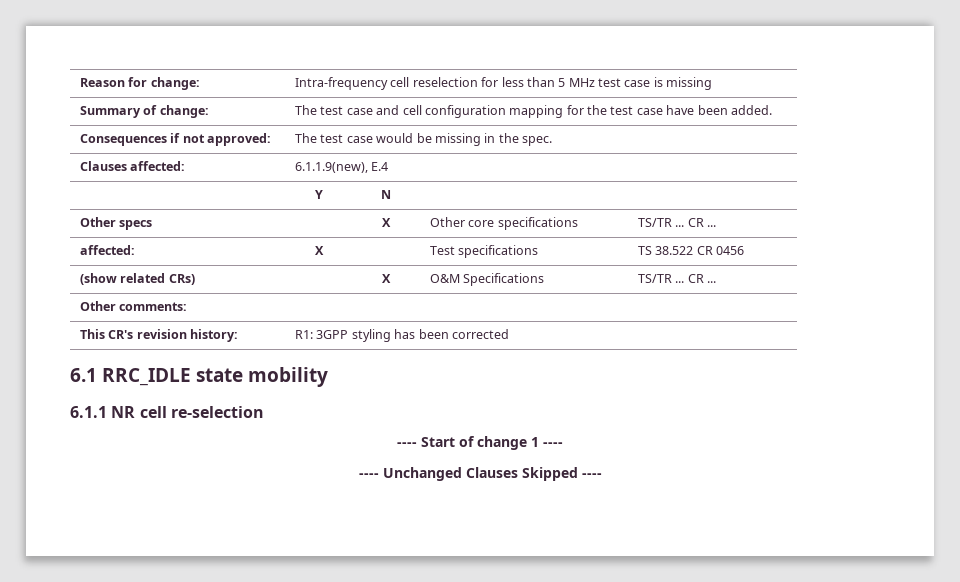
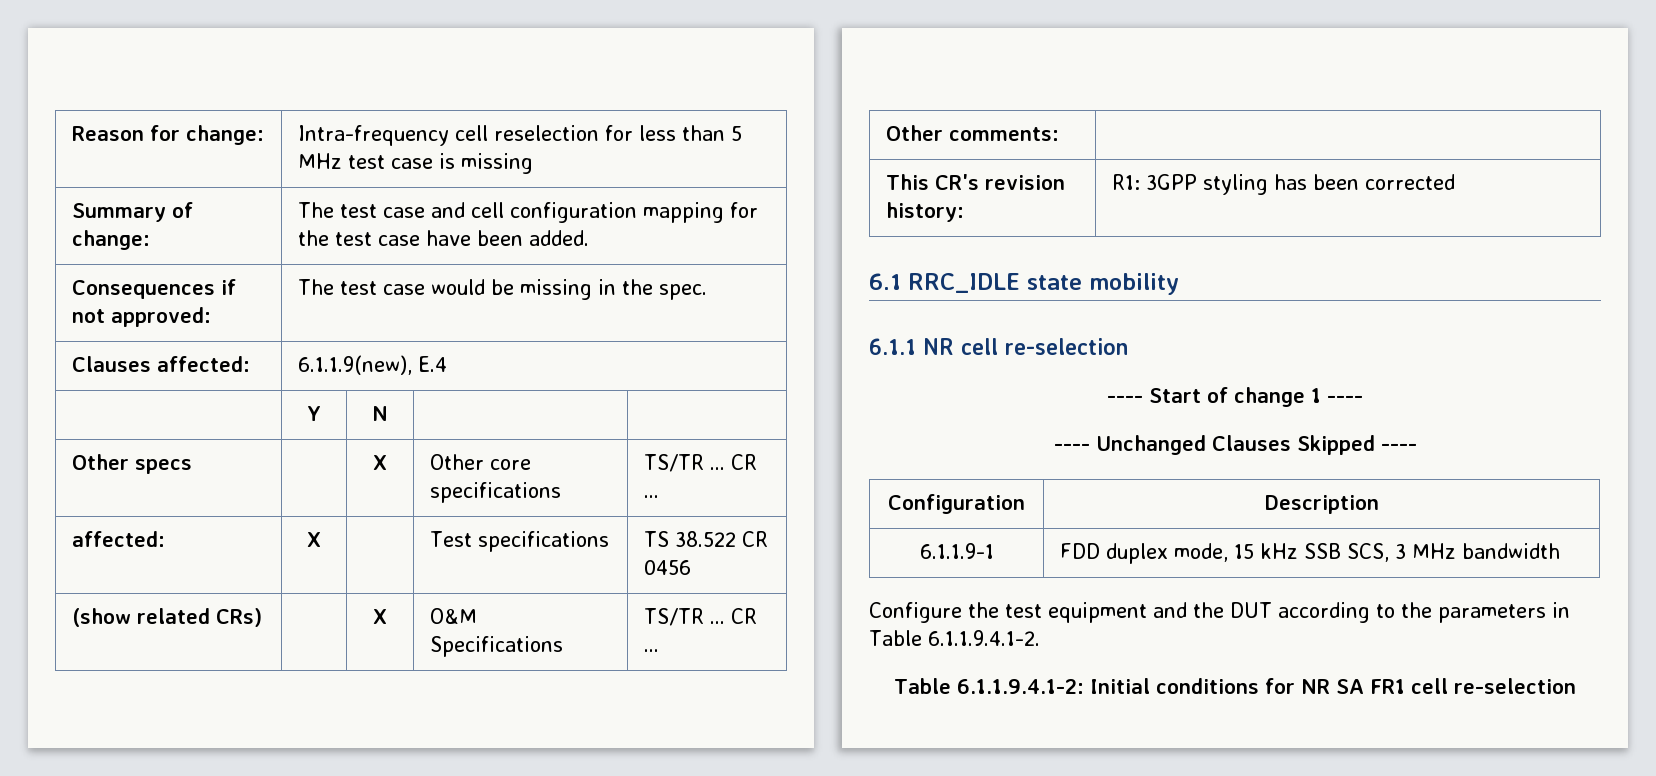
(602, 475) none -> [888,494,1025,514] [1264,495,1379,514] [919,543,994,559] [1059,543,1560,564] [869,602,1570,623] [869,630,1040,646] [894,678,1576,694] // Configuration | Description // 6.1.1.9-1 | FDD duplex mode, 15 kHz SSB SCS, 3 MHz bandwidth // Configure the test equipment and the DUT according to the parameters in Table 6.1.1.9.4.1-2. // Table 6.1.1.9.4.1-2: Initial conditions for NR SA FR1 cell re-selection

